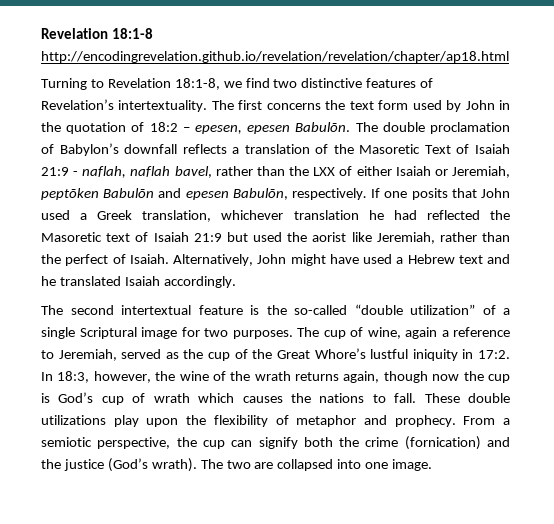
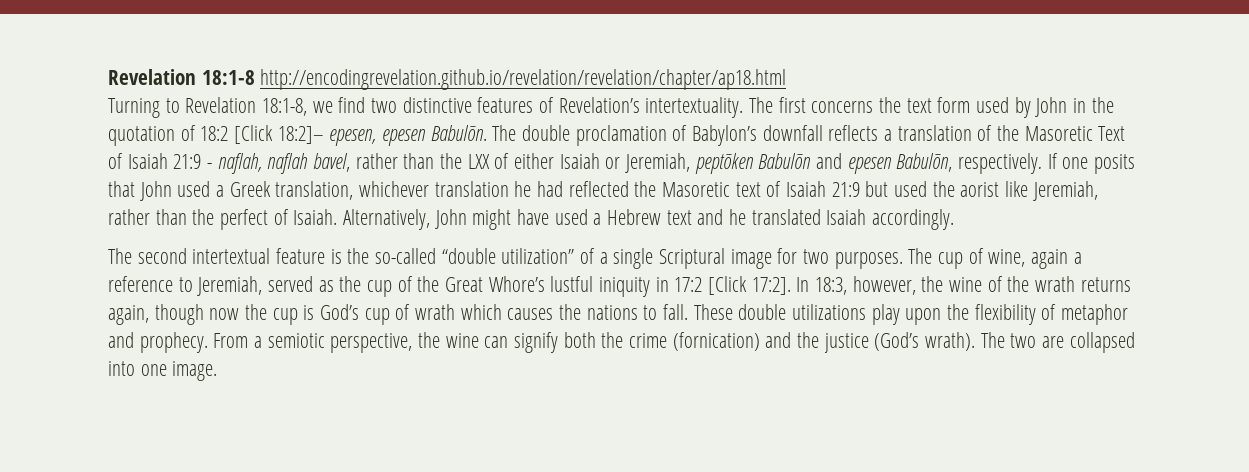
[182,127,190,132] – -> [234,125,324,144] [Click 18:2]–
[478,350,511,359] 17:2. -> [674,276,791,295] 17:2 [Click 17:2].
[202,440,225,449] cup -> [445,333,479,348] wine

